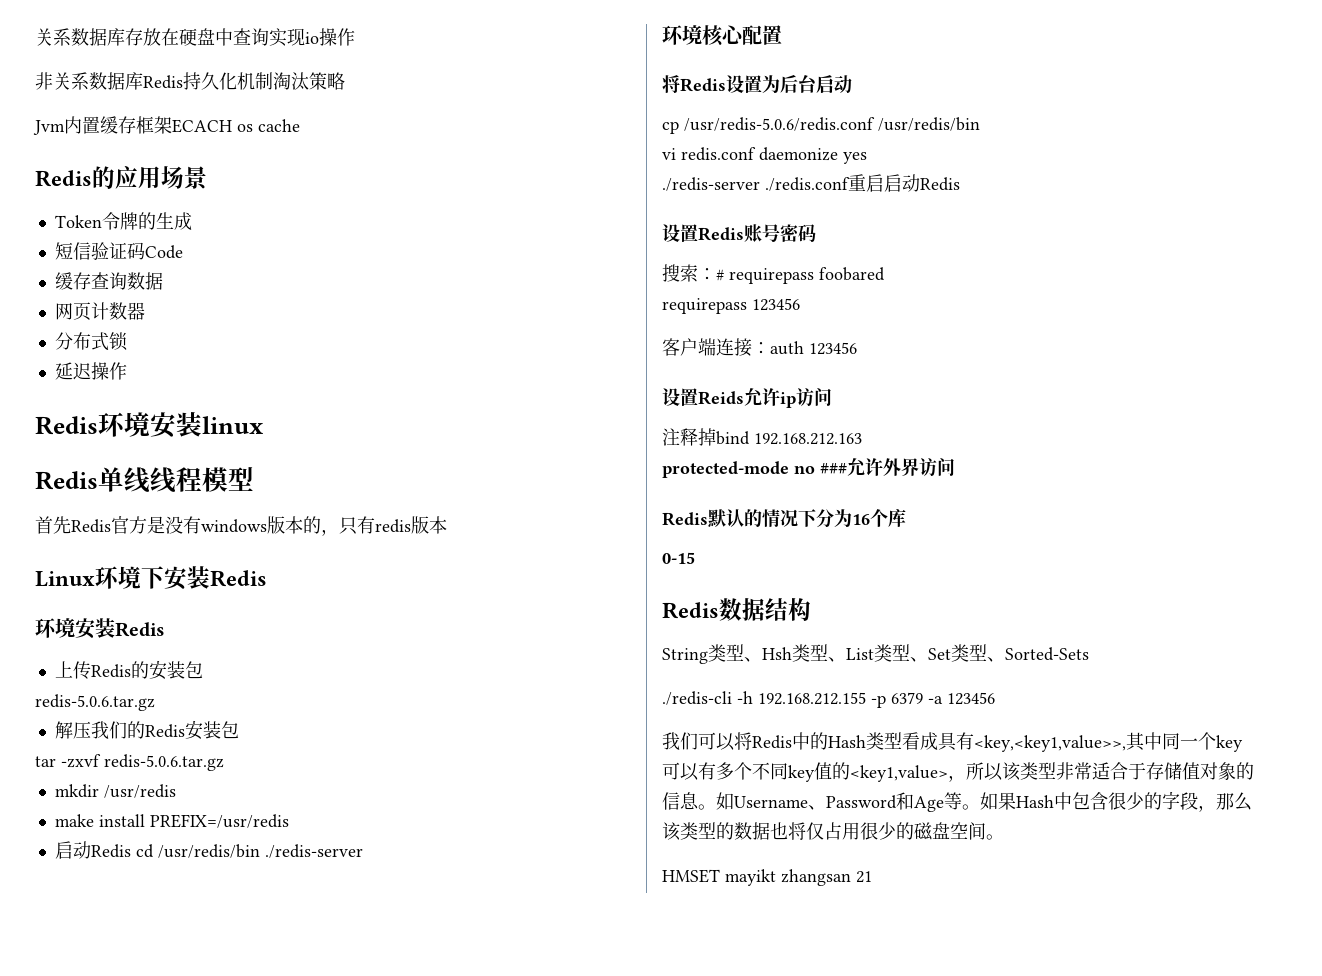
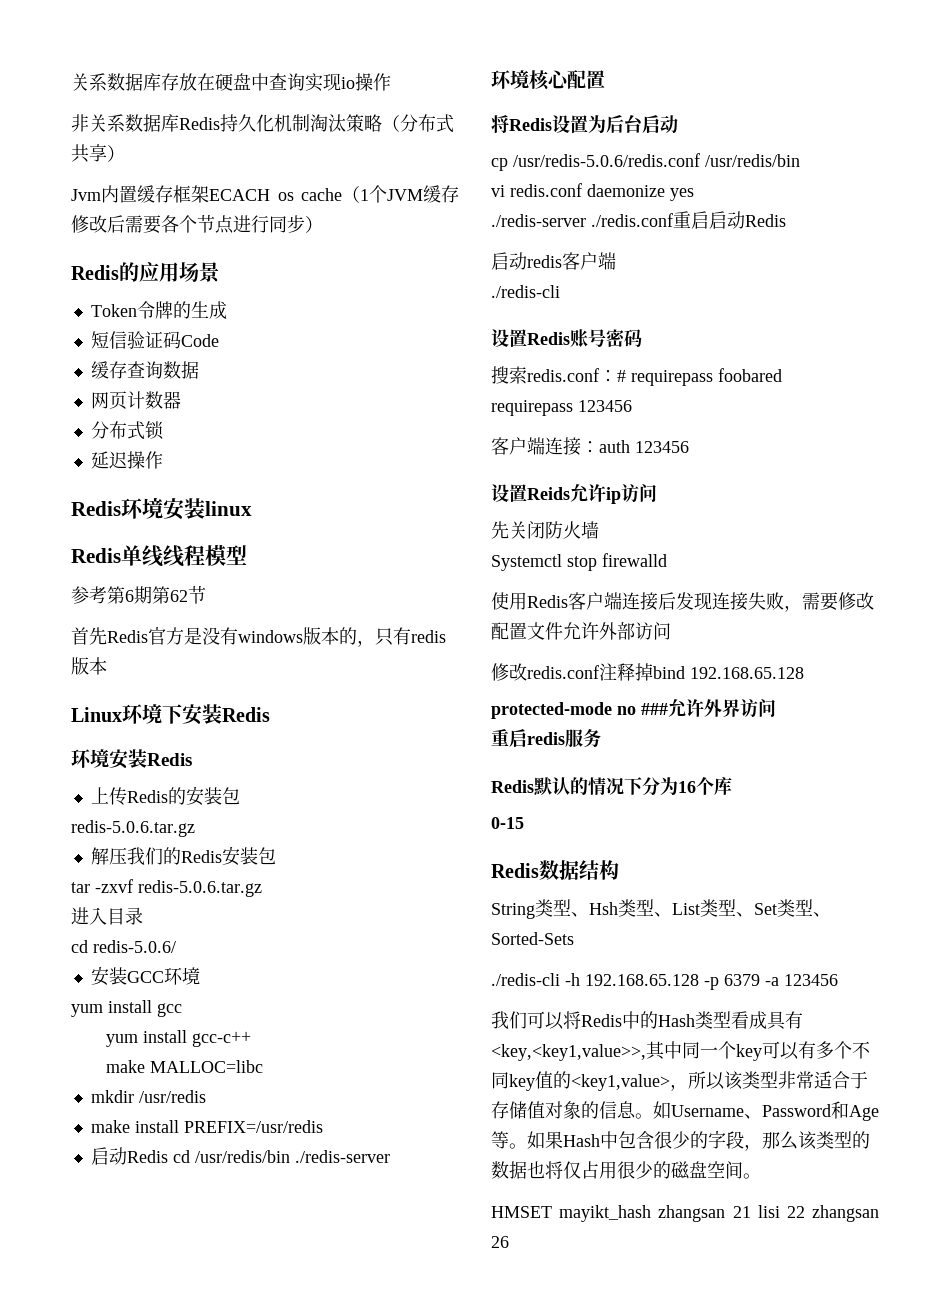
(345, 81) none -> [382,114,454,133] [71,144,125,163] （分布式共享）
(300, 125) none -> [342,185,459,203] [71,215,323,234] （1个JVM缓存修改后需要各个节点进行同步）
(254, 479) none -> [71,586,206,604] // 参考第6期第62节
(224, 762) none -> [71,907,143,925] [71,940,176,953] [90,966,200,986] [71,1000,182,1017] [105,1030,251,1047] [105,1060,263,1073] // 进入目录 // cd redis-5.0.6/ // 安装GCC环境 // yum install gcc // yum install gcc-c++ // make MALLOC=libc
(960, 184) none -> [491,252,616,270] [491,285,560,298] // 启动redis客户端 // ./redis-cli
(698, 273) none -> [527,368,599,382] redis.conf
(832, 397) none -> [491,521,599,539] [491,553,667,571] [491,592,874,612] [491,622,671,640] [491,663,599,681] 先关闭防火墙 // Systemctl stop firewalld // 使用Redis客户端连接后发现连接失败，需要修改配置文件允许外部访问 // 修改redis.conf
[754,433,862,445] 192.168.212.163 -> [690,667,804,679] 192.168.65.128
(955, 467) none -> [491,729,601,748] // 重启redis服务
[758,692,866,705] 192.168.212.155 -> [585,974,699,986] 192.168.65.128
[725,869,776,886] mayikt -> [559,1205,652,1222] mayikt_hash
(872, 877) none -> [757,1205,879,1222] [491,1236,509,1248] lisi 22 zhangsan 26

